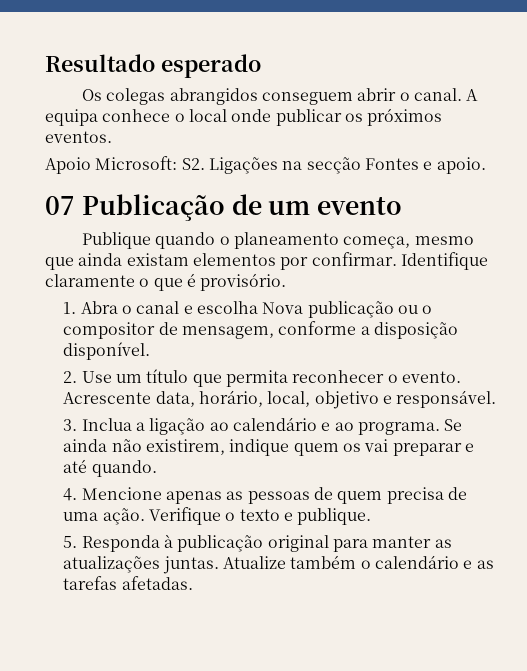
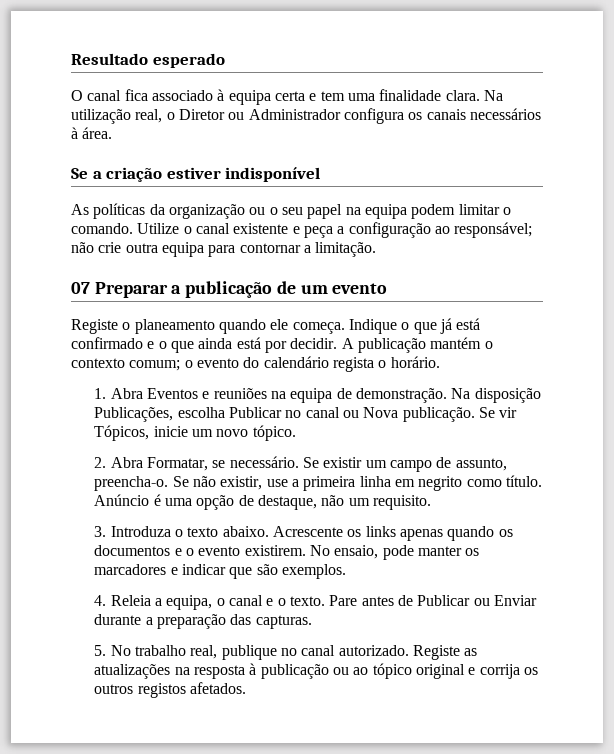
[81,88,479,105] [45,108,443,126] [45,131,112,143] [45,156,486,174] [45,194,402,221] [81,232,474,249] [45,252,488,270] [45,273,287,291] [63,301,433,318] [63,321,458,339] [63,342,151,360] [63,369,461,387] [63,390,497,409] [63,417,463,435] [63,439,474,456] [63,459,157,477] [63,487,467,504] [63,507,372,525] [63,534,452,552] [63,555,494,574] [63,576,193,590] Os colegas abrangidos conseguem abrir o canal. A equipa conhece o local onde publicar os próximos eventos. // Apoio Microsoft: S2. Ligações na secção Fontes e apoio. // 07 Publicação de um evento // Publique quando o planeamento começa, mesmo que ainda existam elementos por confirmar. Identifique claramente o que é provisório. // 1. Abra o canal e escolha Nova publicação ou o compositor de mensagem, conforme a disposição disponível. // 2. Use um título que permita reconhecer o evento. Acrescente data, horário, local, objetivo e responsável. // 3. Inclua a ligação ao calendário e ao programa. Se ainda não existirem, indique quem os vai preparar e até quando. // 4. Mencione apenas as pessoas de quem precisa de uma ação. Verifique o texto e publique. // 5. Responda à publicação original para manter as atualizações juntas. Atualize também o calendário e as tarefas afetadas. -> [71,89,503,105] [71,108,541,124] [71,127,113,139] [71,167,321,182] [71,203,511,219] [71,222,533,238] [71,242,377,257] [71,281,388,298] [71,318,481,334] [71,337,493,353] [71,356,440,372] [94,388,541,403] [94,407,518,422] [94,425,296,441] [94,456,507,472] [94,475,542,491] [94,494,431,510] [94,526,513,541] [94,545,480,560] [94,564,347,579] [94,595,537,610] [94,614,312,629] [94,645,478,660] [94,663,538,679] [94,682,247,698] O canal fica associado à equipa certa e tem uma finalidade clara. Na utilização real, o Diretor ou Administrador configura os canais necessários à área. // Se a criação estiver indisponível // As políticas da organização ou o seu papel na equipa podem limitar o comando. Utilize o canal existente e peça a configuração ao responsável; não crie outra equipa para contornar a limitação. // 07 Preparar a publicação de um evento // Registe o planeamento quando ele começa. Indique o que já está confirmado e o que ainda está por decidir. A publicação mantém o contexto comum; o evento do calendário regista o horário. // 1. Abra Eventos e reuniões na equipa de demonstração. Na disposição Publicações, escolha Publicar no canal ou Nova publicação. Se vir Tópicos, inicie um novo tópico. // 2. Abra Formatar, se necessário. Se existir um campo de assunto, preencha-o. Se não existir, use a primeira linha em negrito como título. Anúncio é uma opção de destaque, não um requisito. // 3. Introduza o texto abaixo. Acrescente os links apenas quando os documentos e o evento existirem. No ensaio, pode manter os marcadores e indicar que são exemplos. // 4. Releia a equipa, o canal e o texto. Pare antes de Publicar ou Enviar durante a preparação das capturas. // 5. No trabalho real, publique no canal autorizado. Registe as atualizações na resposta à publicação ou ao tópico original e corrija os outros registos afetados.

